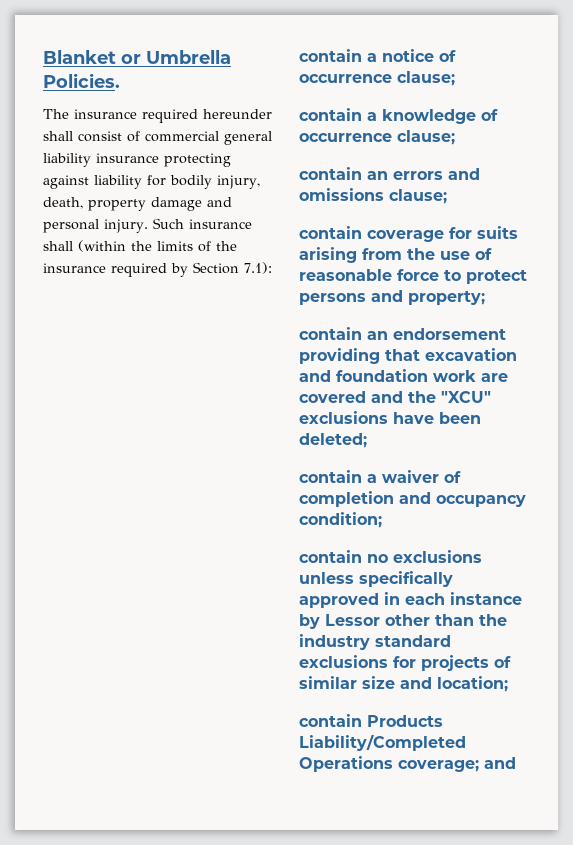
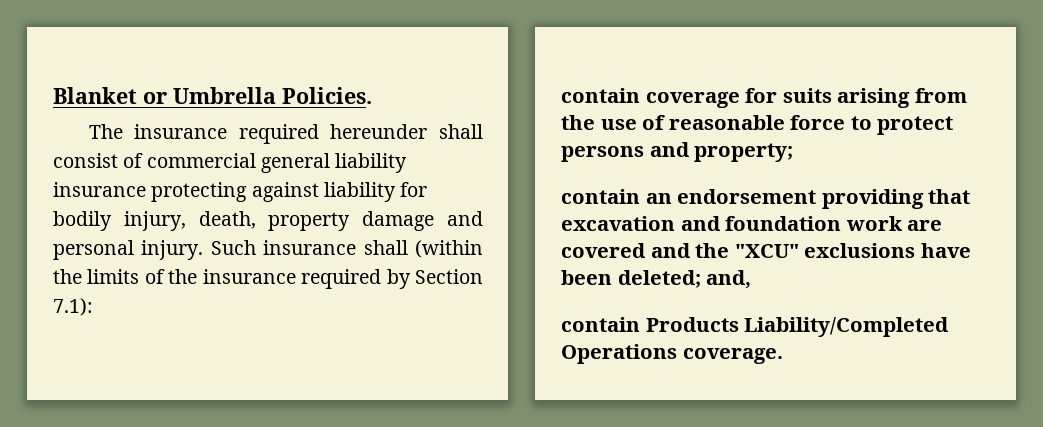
[299,49,456,62] [299,71,455,86] [299,108,498,124] [299,130,455,145] [299,167,480,180] [299,188,447,204] // contain a notice of occurrence clause; // contain a knowledge of occurrence clause; // contain an errors and omissions clause; -> (93, 307) none
[299,470,461,483] [299,491,526,507] [299,512,382,528] [299,550,482,563] [299,571,453,587] [299,592,522,608] [299,614,507,629] [299,634,451,650] [299,655,511,671] [299,676,508,692] // contain a waiver of completion and occupancy condition; // contain no exclusions unless specifically approved in each instance by Lessor other than the industry standard exclusions for projects of similar size and location; -> [706,270,752,289] and,
[398,757,516,772] coverage; and -> [682,347,783,364] coverage.

